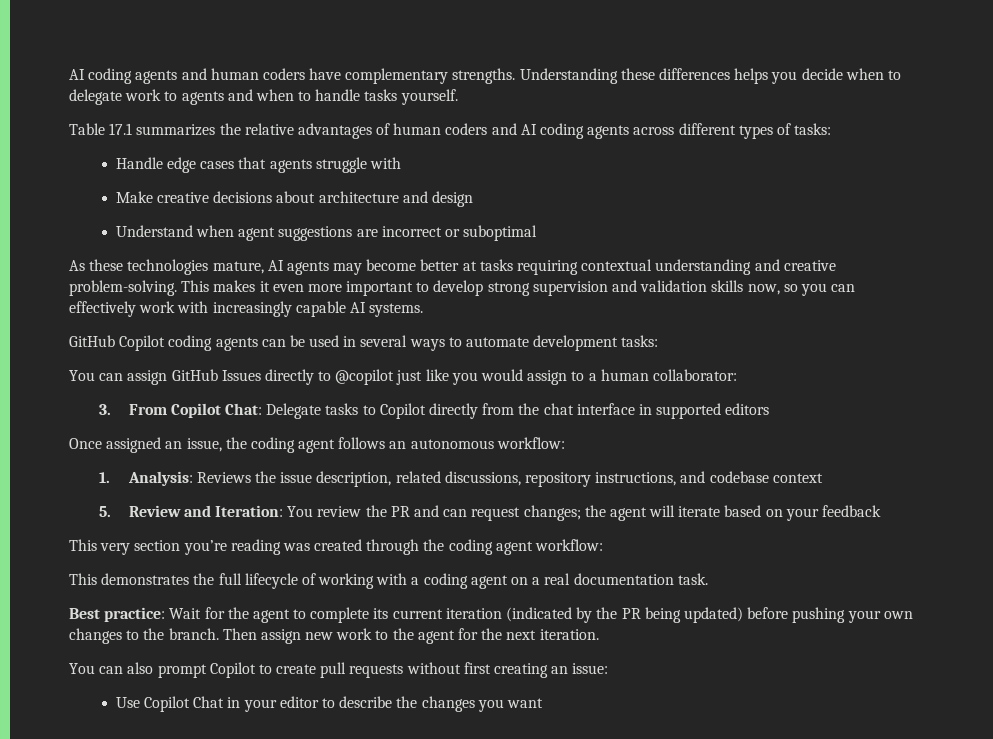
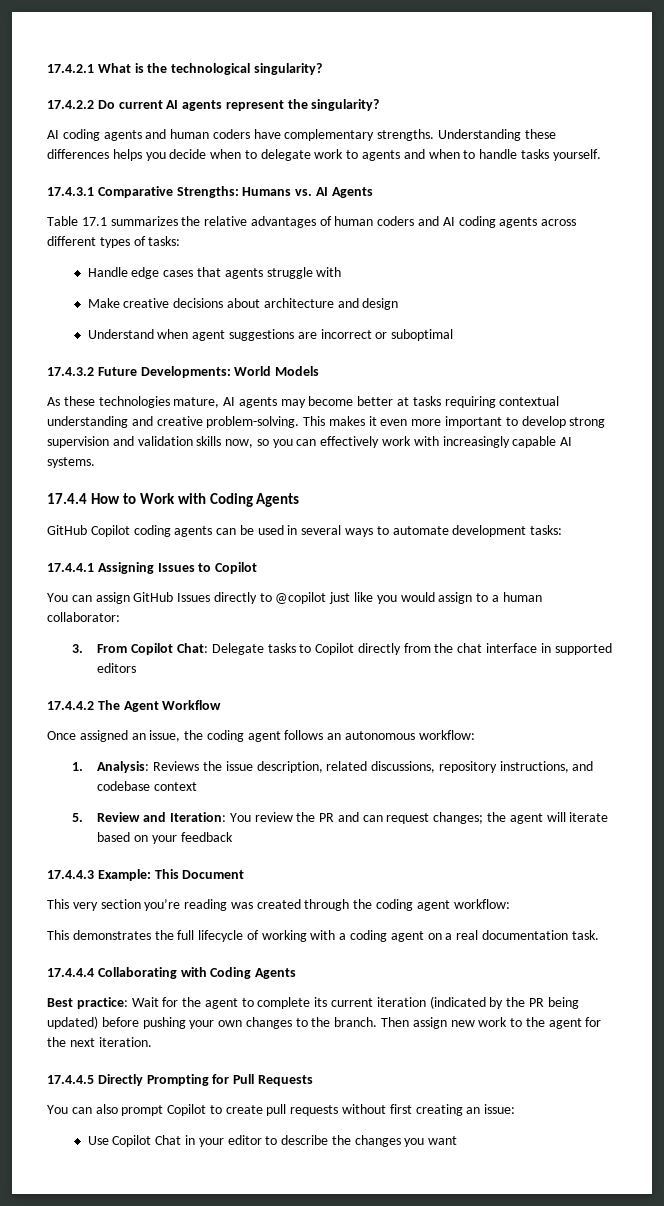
(69, 74) none -> [47,63,322,75] [47,99,380,111] 17.4.2.1 What is the technological singularity? // 17.4.2.2 Do current AI agents represent the singularity? //
(458, 97) none -> [47,186,373,198] // 17.4.3.1 Comparative Strengths: Humans vs. AI Agents
(538, 233) none -> [47,366,320,378] // 17.4.3.2 Future Developments: World Models
(424, 310) none -> [47,493,300,507] // 17.4.4 How to Work with Coding Agents
(659, 341) none -> [47,562,258,574] // 17.4.4.1 Assigning Issues to Copilot
(770, 409) none -> [47,700,222,712] // 17.4.4.2 The Agent Workflow
(882, 511) none -> [47,869,245,881] // 17.4.4.3 Example: This Document
(708, 579) none -> [47,967,297,979] // 17.4.4.4 Collaborating with Coding Agents
(599, 634) none -> [47,1074,313,1086] // 17.4.4.5 Directly Prompting for Pull Requests

